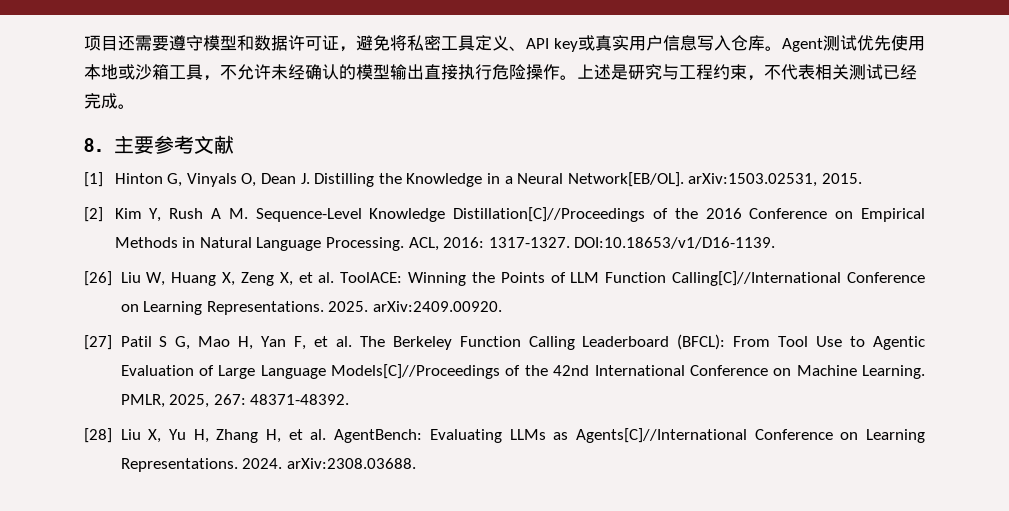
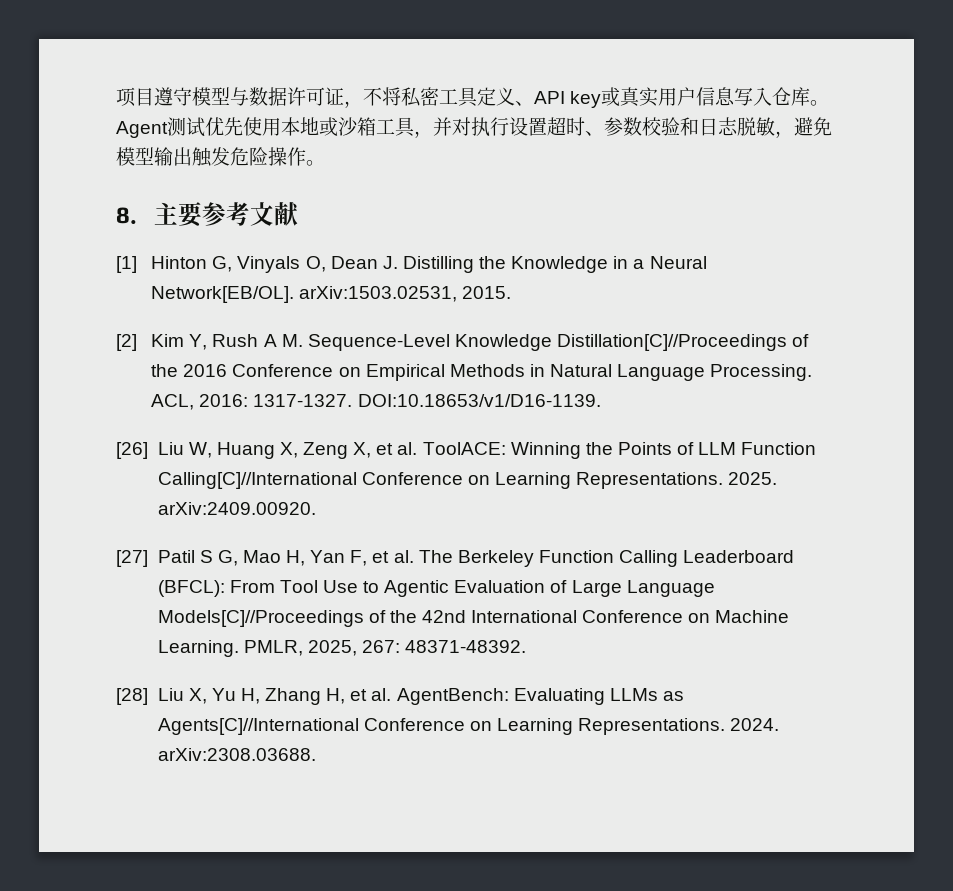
[118,35,169,51] 还需要 -> (154, 97) none
[237,35,254,51] 和 -> [230,87,249,106] 与
[356,35,390,51] 避免 -> [363,87,382,106] 不
[220,64,917,81] [84,93,118,109] 不允许未经确认的模型输出直接执行危险操作。上述是研究与工程约束，不代表相关测试已经完成 -> [433,117,832,138] [116,147,306,167] 并对执行设置超时、参数校验和日志脱敏，避免模型输出触发危险操作

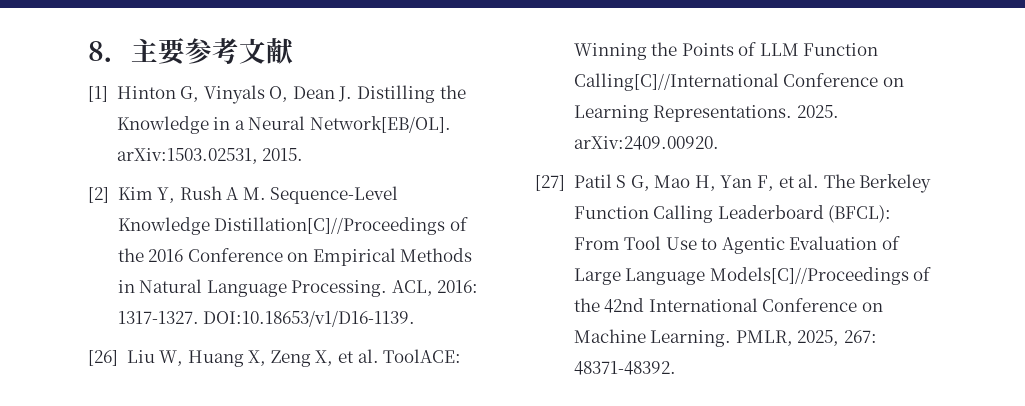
[116,87,830,108] [116,117,832,138] [116,147,325,167] 项目遵守模型与数据许可证，不将私密工具定义、API key或真实用户信息写入仓库。Agent测试优先使用本地或沙箱工具，并对执行设置超时、参数校验和日志脱敏，避免模型输出触发危险操作。 // -> (88, 51) none
[116,688,684,705] [157,718,780,735] [157,748,316,761] // [28] Liu X, Yu H, Zhang H, et al. AgentBench: Evaluating LLMs as Agents[C]//International Conference on Learning Representations. 2024. arXiv:2308.03688. -> (676, 368) none

